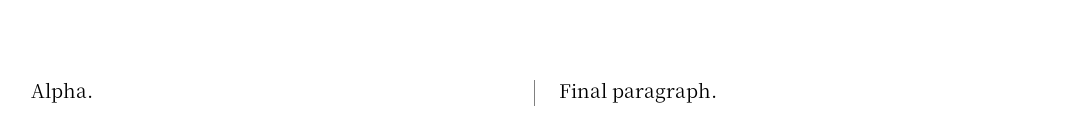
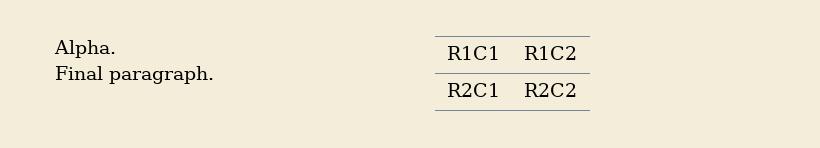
(718, 92) none -> [446,46,500,60] [523,46,577,60] [446,83,500,97] [523,83,577,97] // R1C1 | R1C2 // R2C1 | R2C2

